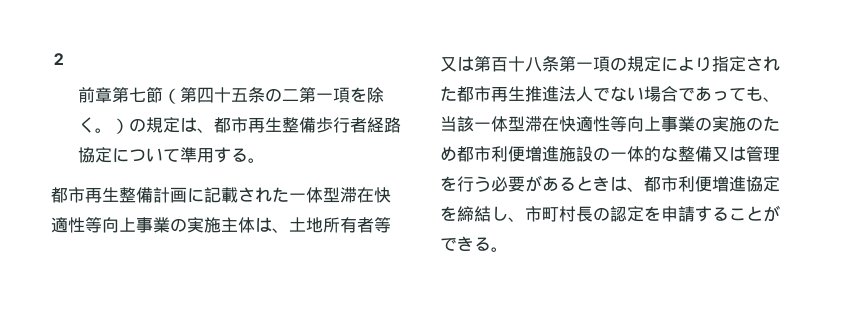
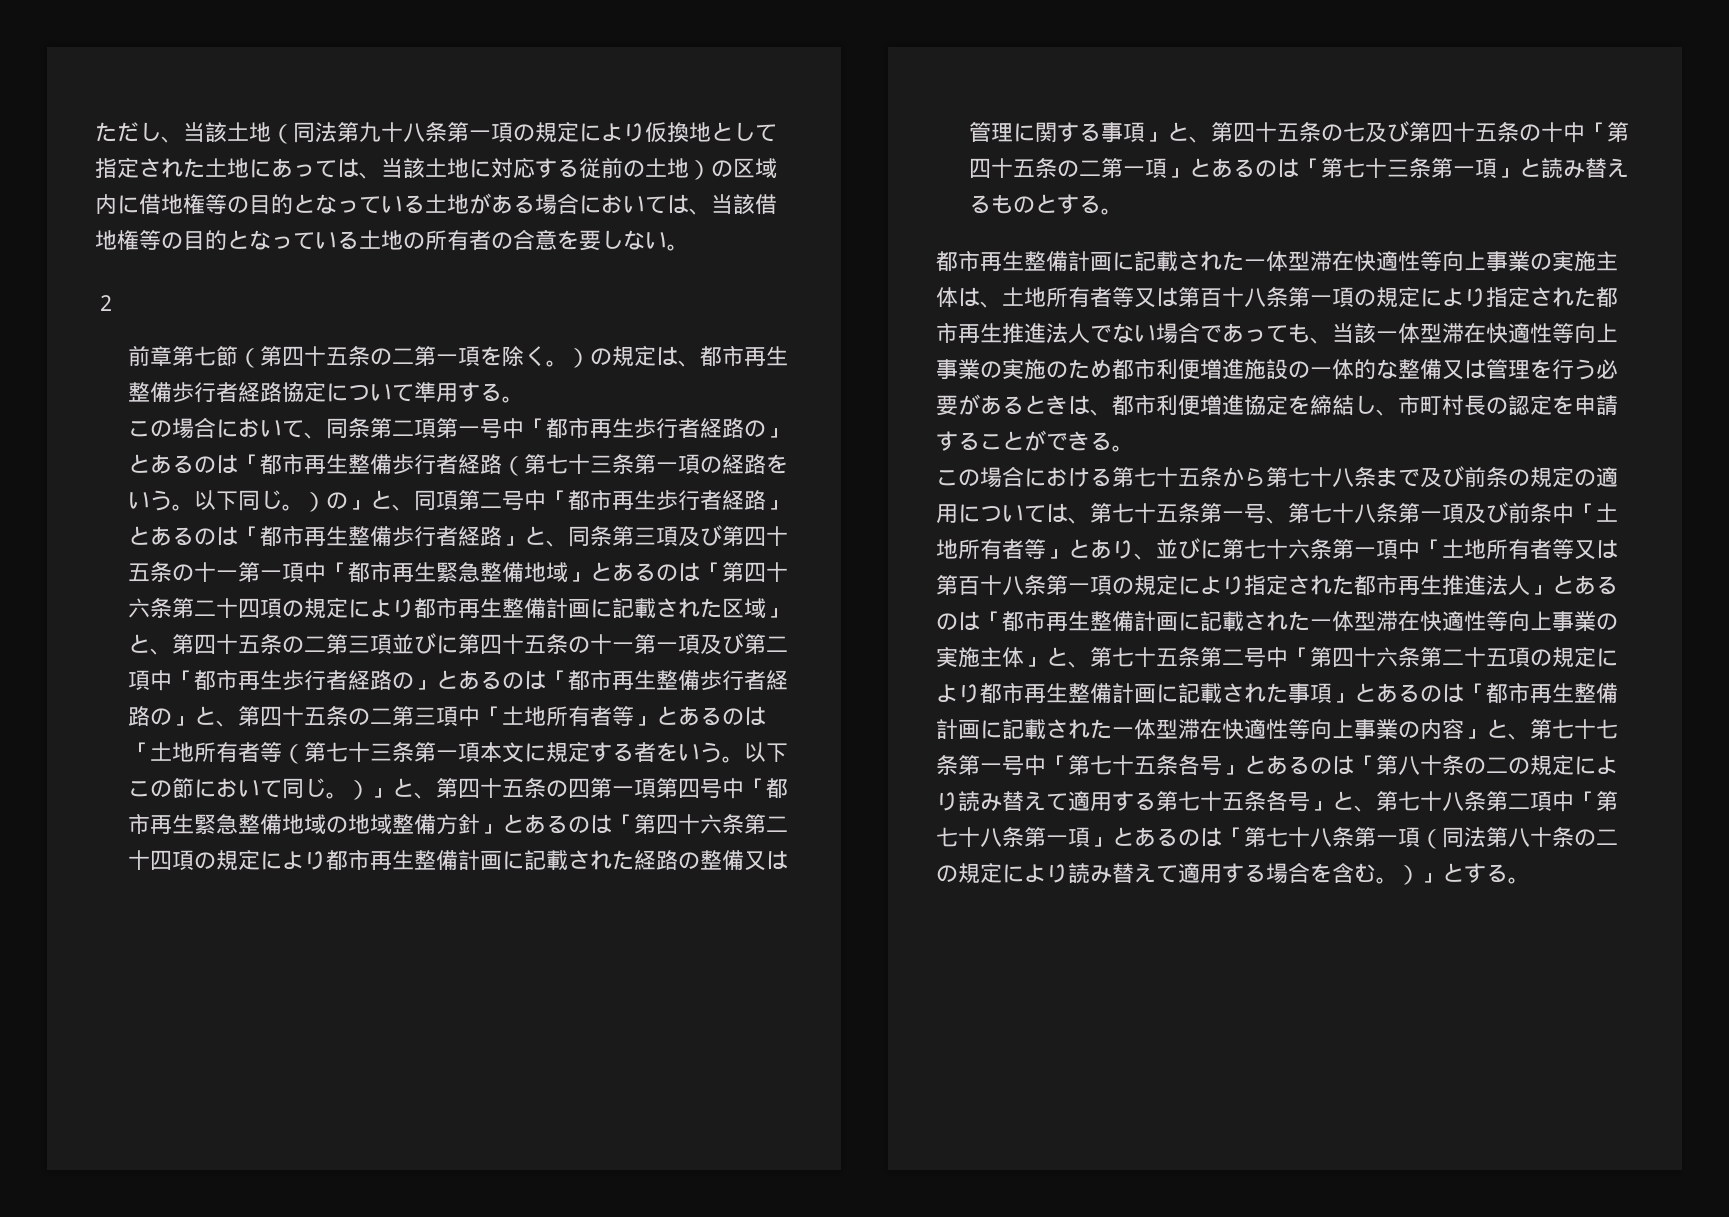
(51, 59) none -> [95,122,777,144] [95,157,777,180] [95,193,777,215] [95,229,689,251] ただし、当該土地（同法第九十八条第一項の規定により仮換地として指定された土地にあっては、当該土地に対応する従前の土地）の区域内に借地権等の目的となっている土地がある場合においては、当該借地権等の目的となっている土地の所有者の合意を要しない。 //
(265, 160) none -> [128,417,789,439] [128,454,789,476] [128,490,789,512] [128,525,789,547] [128,562,789,583] [128,598,789,619] [128,633,789,655] [128,670,789,691] [128,706,767,727] [128,742,789,764] [128,778,789,800] [128,814,789,835] [128,850,789,871] [969,121,1630,143] [969,158,1630,179] [969,194,1124,215] // この場合において、同条第二項第一号中「都市再生歩行者経路の」とあるのは「都市再生整備歩行者経路（第七十三条第一項の経路をいう。以下同じ。）の」と、同項第二号中「都市再生歩行者経路」とあるのは「都市再生整備歩行者経路」と、同条第三項及び第四十五条の十一第一項中「都市再生緊急整備地域」とあるのは「第四十六条第二十四項の規定により都市再生整備計画に記載された区域」と、第四十五条の二第三項並びに第四十五条の十一第一項及び第二項中「都市再生歩行者経路の」とあるのは「都市再生整備歩行者経路の」と、第四十五条の二第三項中「土地所有者等」とあるのは「土地所有者等（第七十三条第一項本文に規定する者をいう。以下この節において同じ。）」と、第四十五条の四第一項第四号中「都市再生緊急整備地域の地域整備方針」とあるのは「第四十六条第二十四項の規定により都市再生整備計画に記載された経路の整備又は管理に関する事項」と、第四十五条の七及び第四十五条の十中「第四十五条の二第一項」とあるのは「第七十三条第一項」と読み替えるものとする。
(508, 249) none -> [936,466,1618,488] [936,502,1618,524] [936,538,1618,560] [936,574,1618,596] [936,610,1618,632] [936,647,1618,668] [936,683,1618,704] [936,718,1618,740] [936,755,1618,776] [936,790,1618,812] [936,827,1618,849] [936,862,1530,885] // この場合における第七十五条から第七十八条まで及び前条の規定の適用については、第七十五条第一号、第七十八条第一項及び前条中「土地所有者等」とあり、並びに第七十六条第一項中「土地所有者等又は第百十八条第一項の規定により指定された都市再生推進法人」とあるのは「都市再生整備計画に記載された一体型滞在快適性等向上事業の実施主体」と、第七十五条第二号中「第四十六条第二十五項の規定により都市再生整備計画に記載された事項」とあるのは「都市再生整備計画に記載された一体型滞在快適性等向上事業の内容」と、第七十七条第一号中「第七十五条各号」とあるのは「第八十条の二の規定により読み替えて適用する第七十五条各号」と、第七十八条第二項中「第七十八条第一項」とあるのは「第七十八条第一項（同法第八十条の二の規定により読み替えて適用する場合を含む。）」とする。

